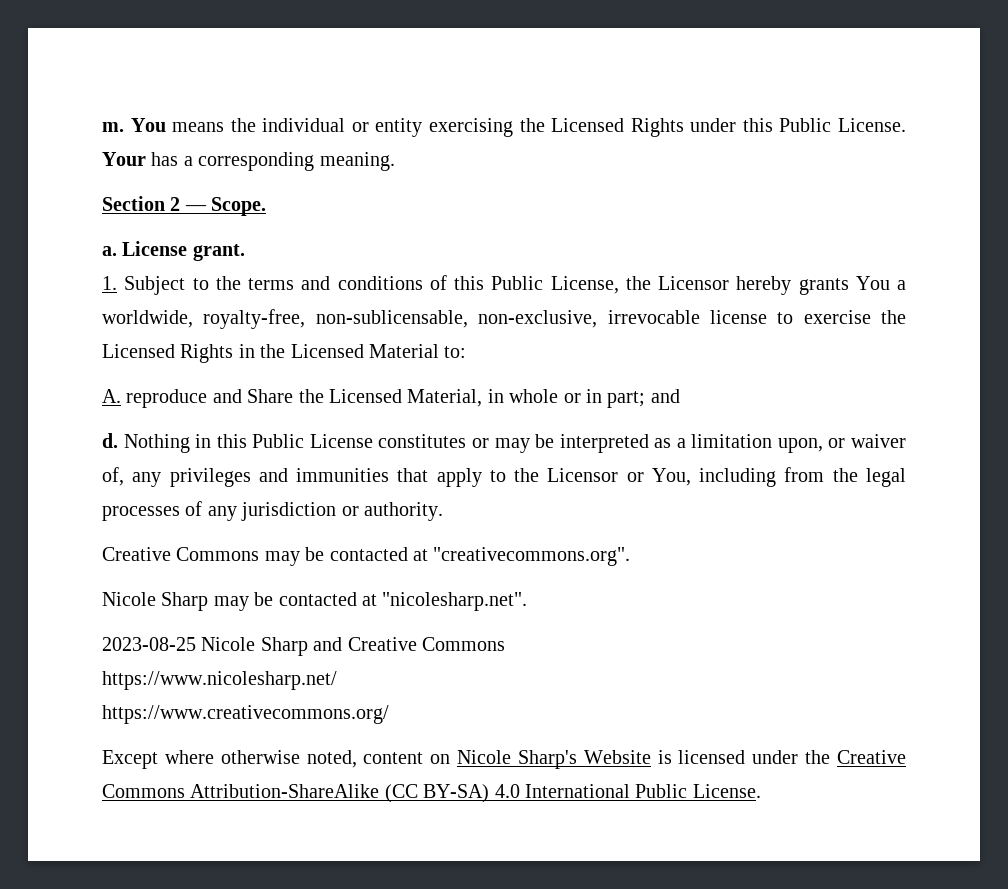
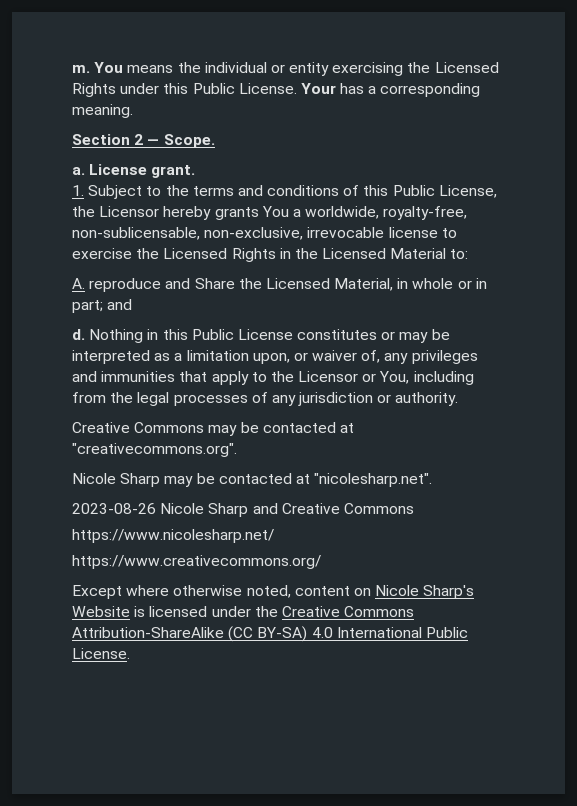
[102,637,196,651] 2023-08-25 -> [72,503,156,514] 2023-08-26

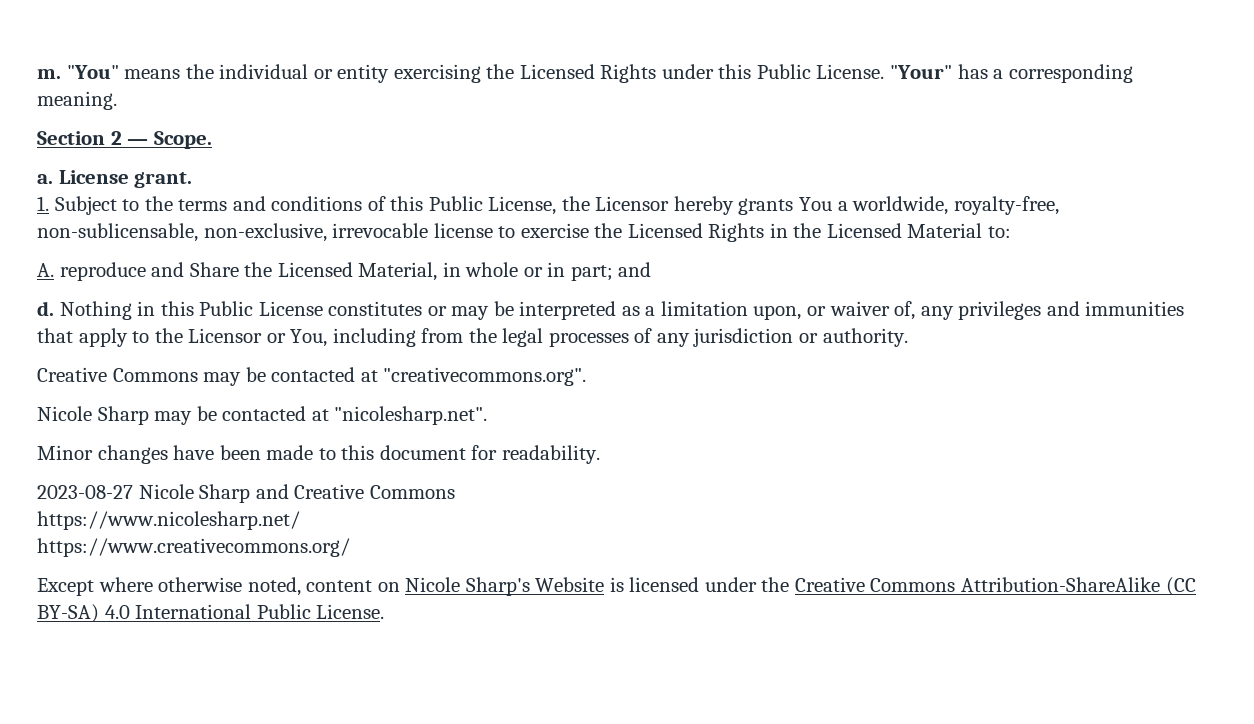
[94,62,124,73] You -> [66,65,119,79] "You"
[300,83,336,94] Your -> [890,65,953,79] "Your"
[72,503,156,514] 2023-08-26 -> [37,445,600,464] [37,485,133,499] Minor changes have been made to this document for readability. // 2023-08-27

